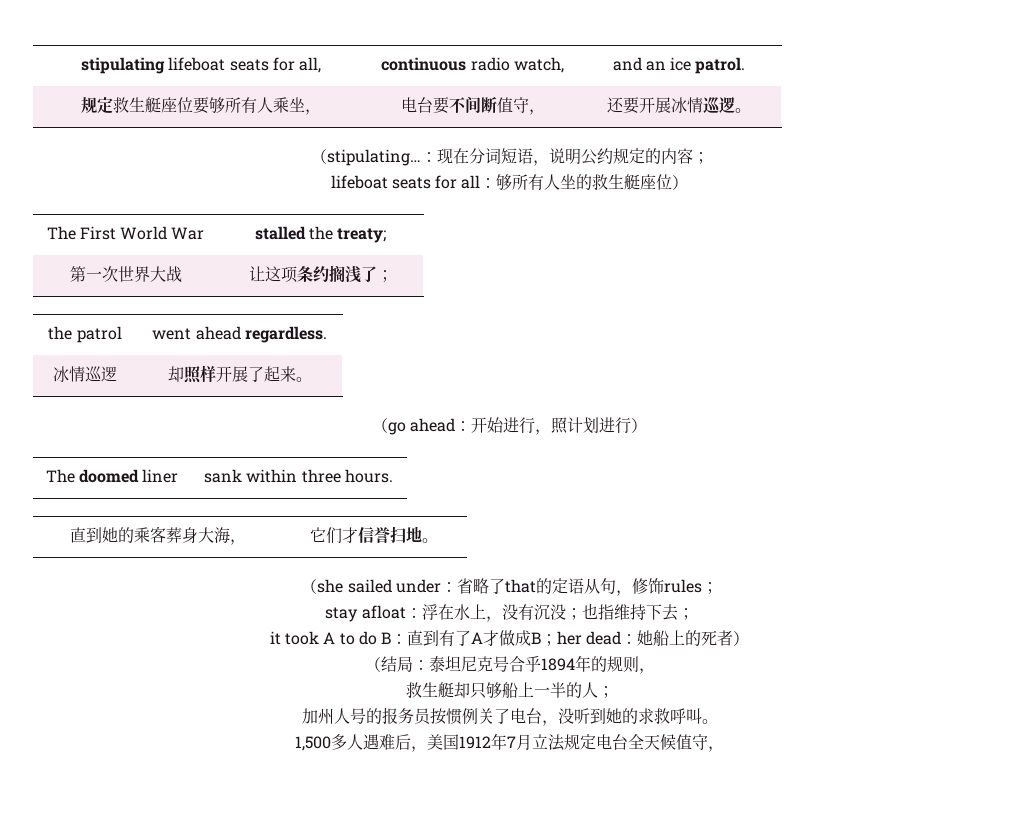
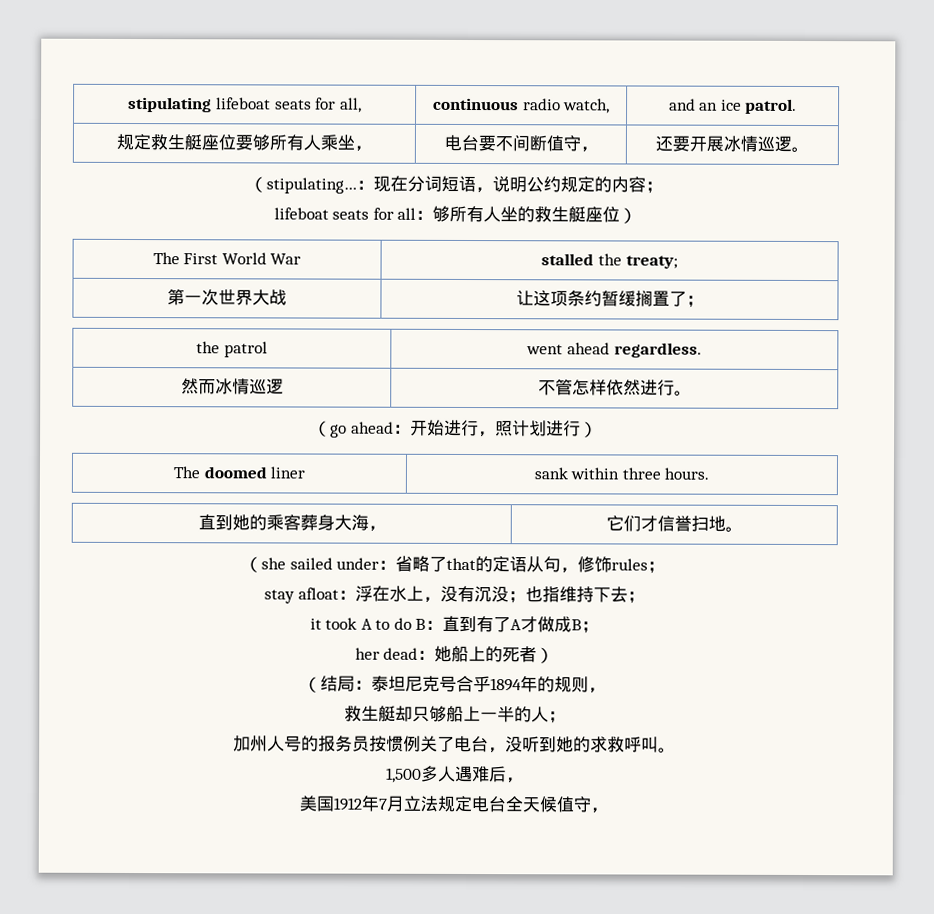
[328,265,361,283] 搁浅 -> [600,290,670,307] 暂缓搁置
(327, 334) none -> [180,378,216,395] 然而
[167,365,296,384] 却照样开展了起来 -> [537,379,675,396] 不管怎样依然进行
(558, 640) none -> (600, 627) //
(427, 749) none -> (524, 780) //

